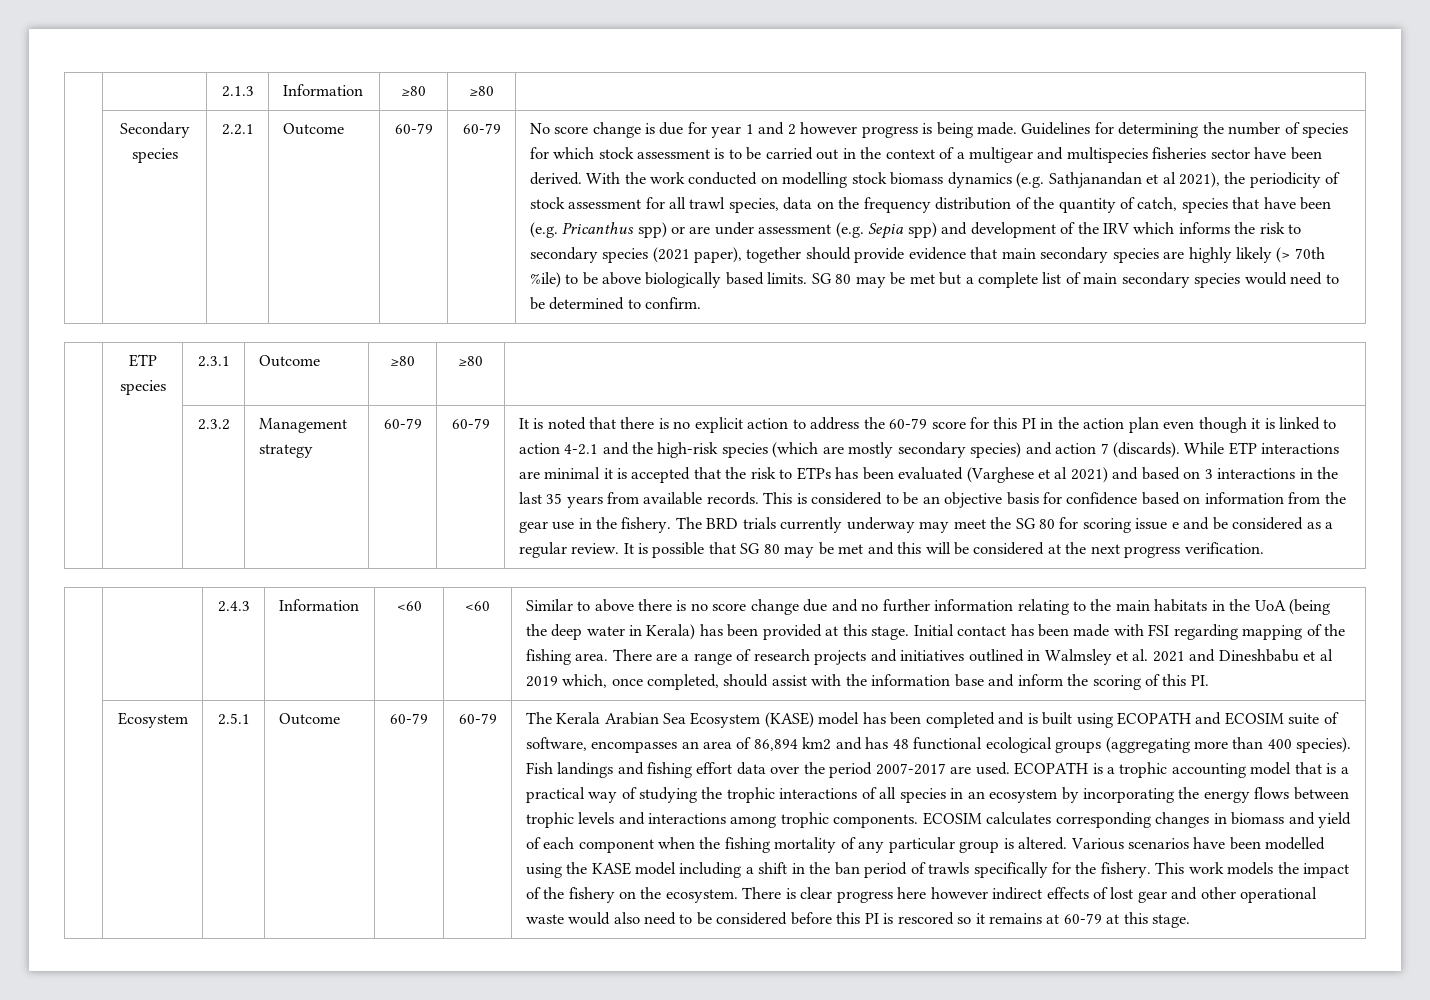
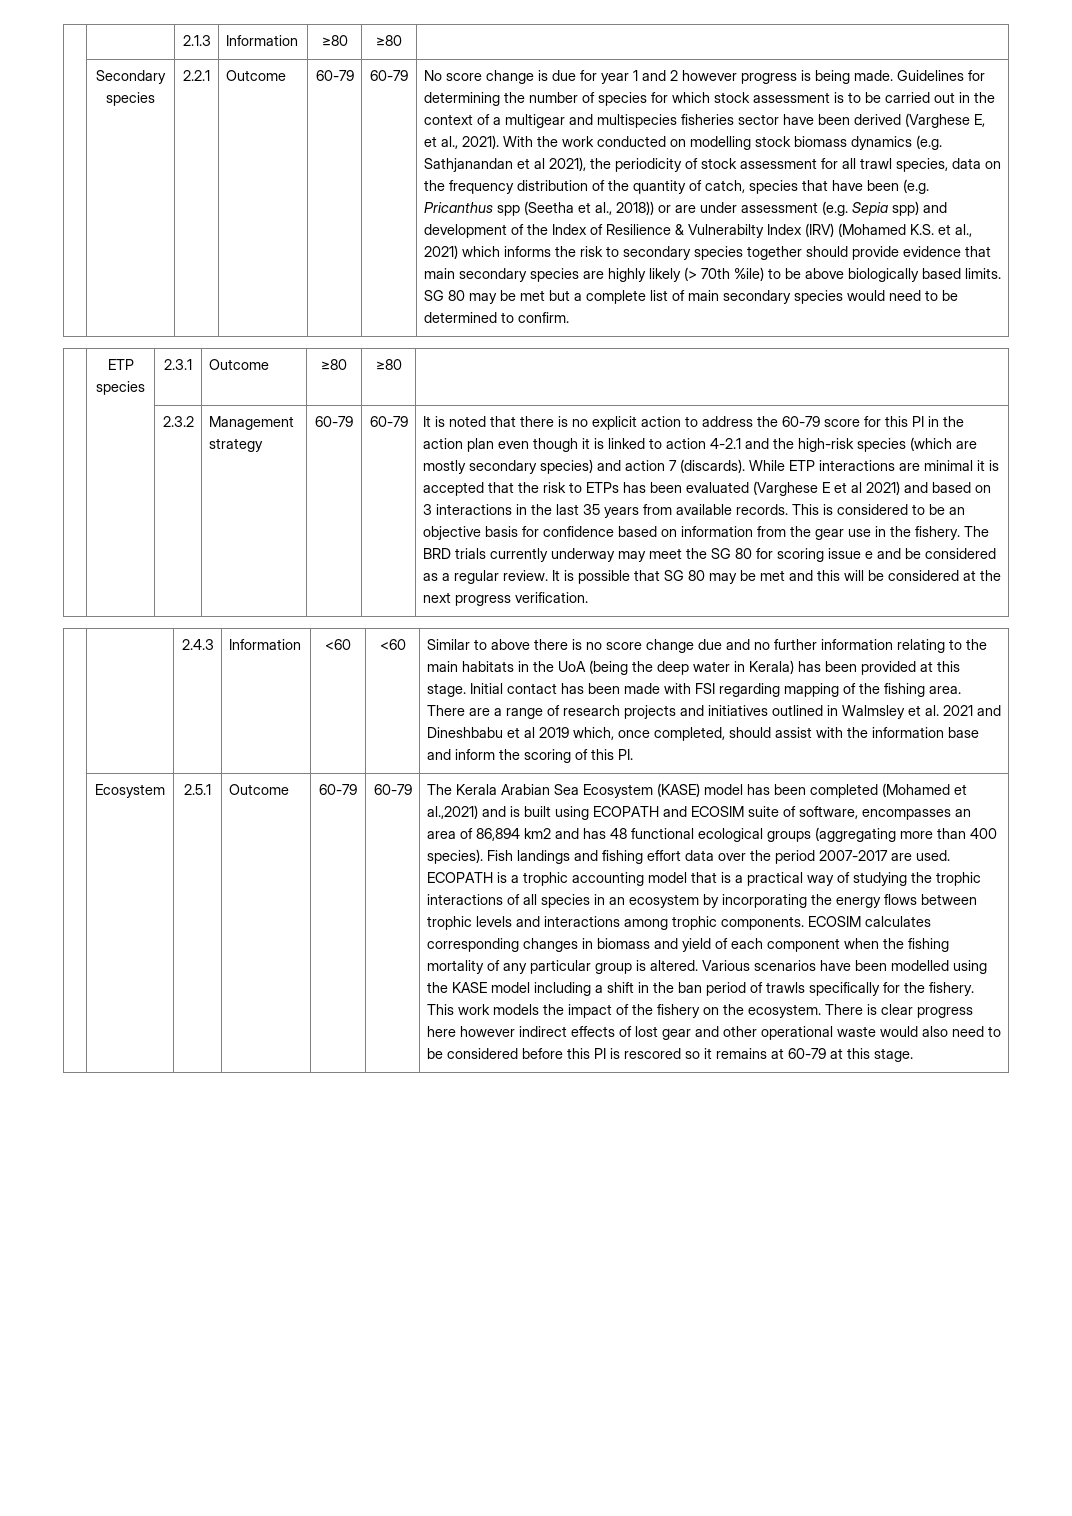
[529,172,582,185] derived. -> [853,113,985,128] [423,135,499,149] derived (Varghese E, et al., 2021).
[637,222,667,238] spp) -> [496,201,654,216] spp (Seetha et al., 2018))
[1102,223,1129,234] IRV -> [551,223,972,238] [423,245,458,259] Index of Resilience & Vulnerabilty Index (IRV) (Mohamed K.S. et al., 2021)
[652,247,742,263] (2021 paper), -> (743, 253) none
(1034, 475) none -> [821,482,830,493] E
(995, 720) none -> [881,783,967,797] [426,805,478,819] (Mohamed et al.,2021)

